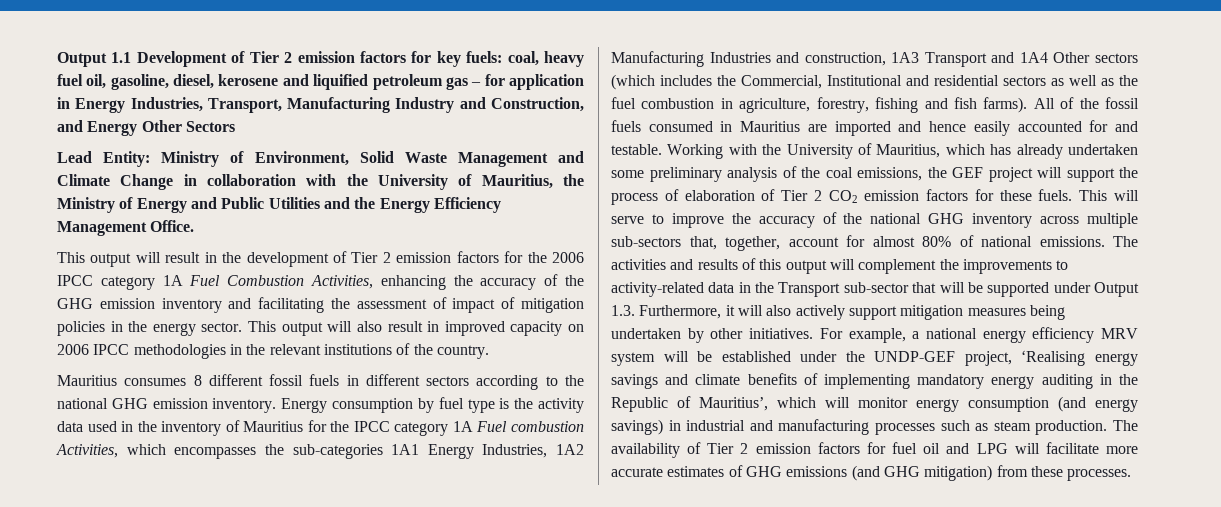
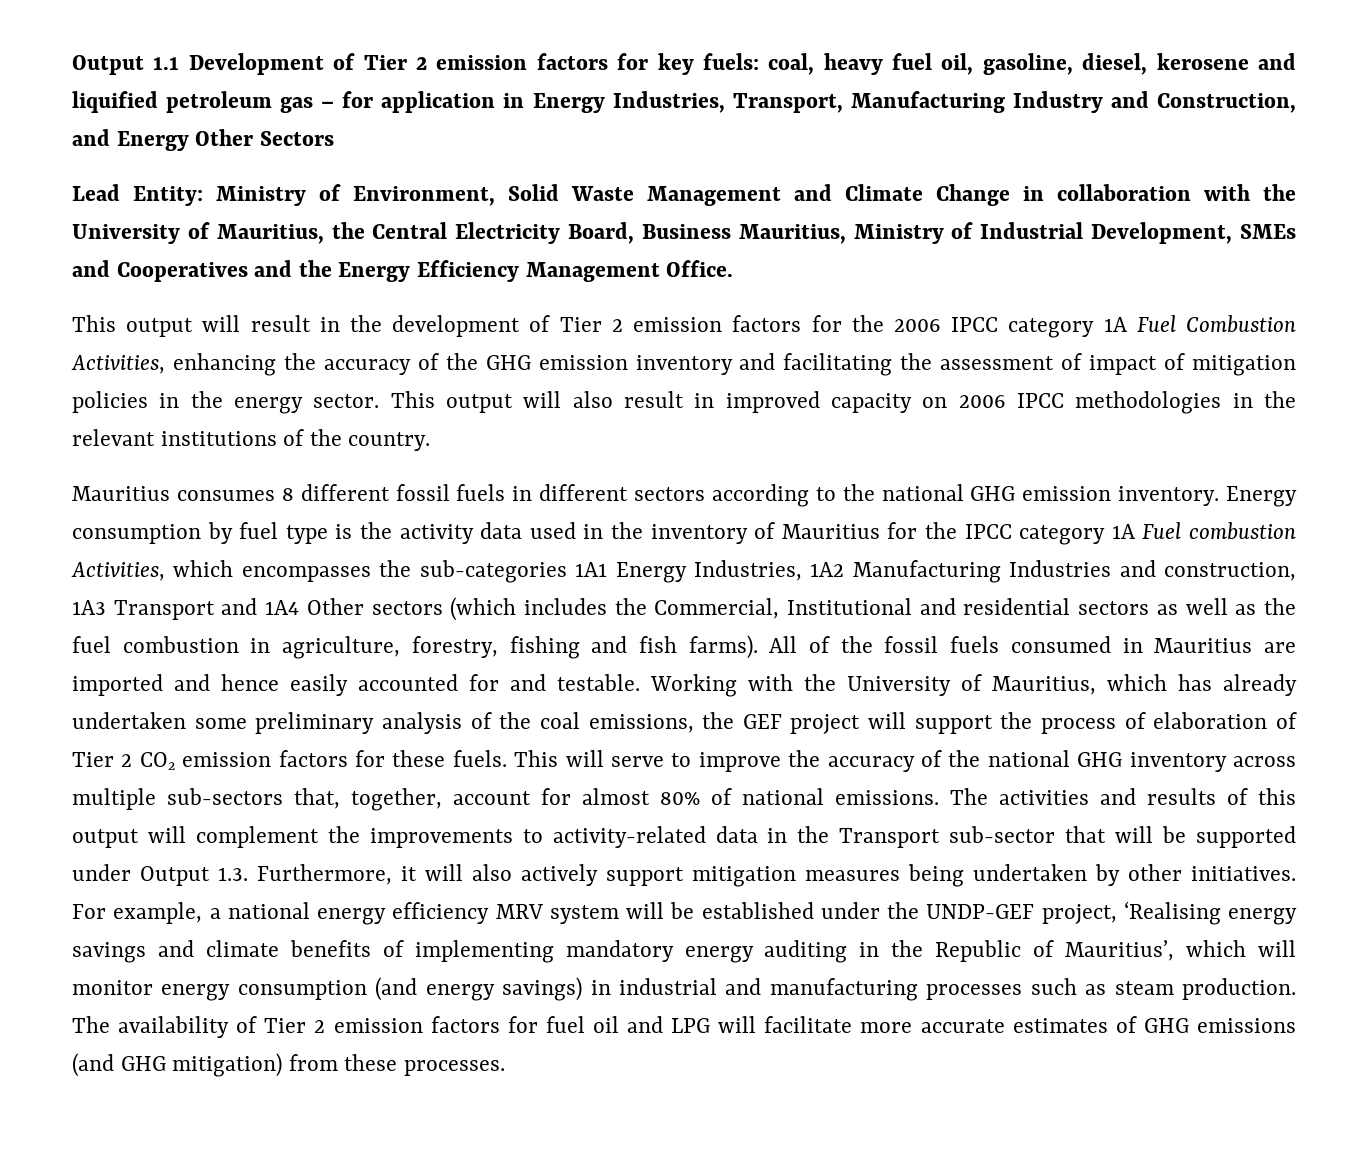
[57,197,320,213] Ministry of Energy and Public Utilities -> [372,222,1296,244] [72,260,248,282] Central Electricity Board, Business Mauritius, Ministry of Industrial Development, SMEs and Cooperatives

